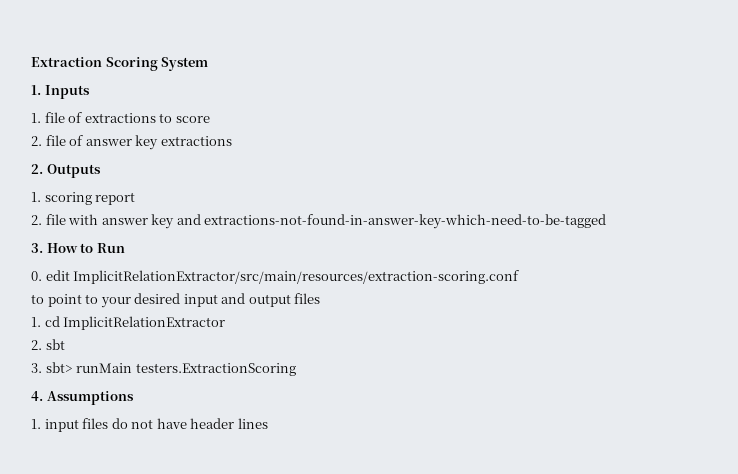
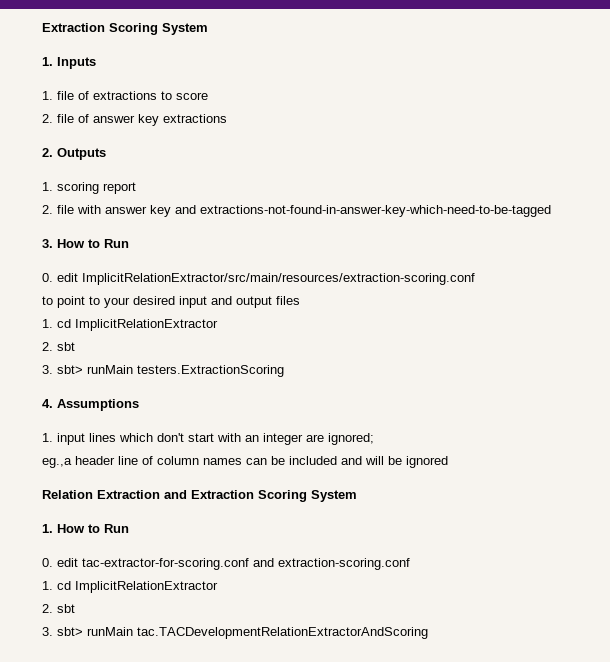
[82,418,268,429] files do not have header lines -> [89,433,374,445] [42,456,448,468] [42,490,357,502] [42,524,129,533] [42,558,410,570] [42,581,218,593] [42,604,75,613] [42,627,428,639] lines which don't start with an integer are ignored; // eg.,a header line of column names can be included and will be ignored // Relation Extraction and Extraction Scoring System // 1. How to Run // 0. edit tac-extractor-for-scoring.conf and extraction-scoring.conf // 1. cd ImplicitRelationExtractor // 2. sbt // 3. sbt> runMain tac.TACDevelopmentRelationExtractorAndScoring

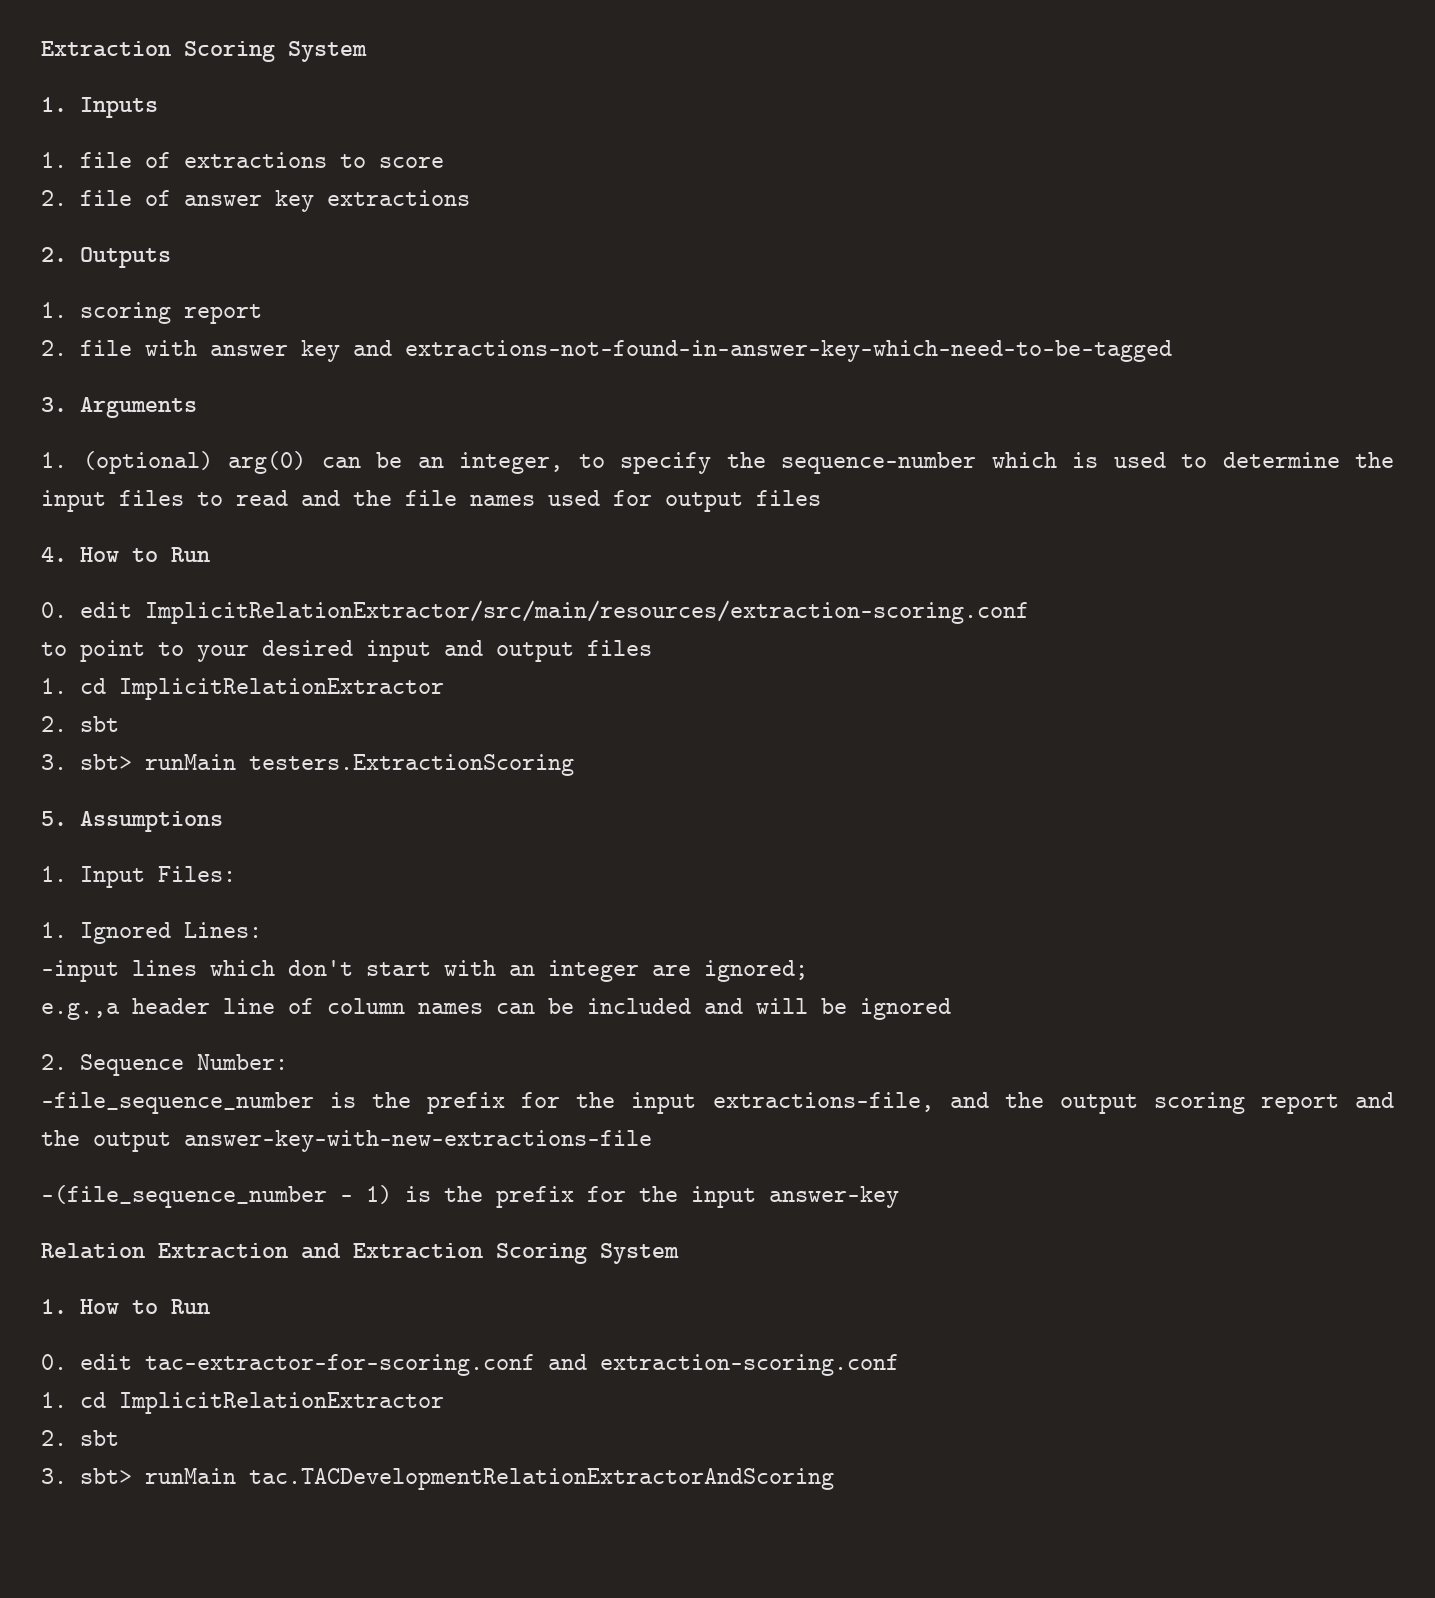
(53, 243) none -> [80,397,197,418] [41,451,1394,474] [41,490,821,512] [41,547,67,562] Arguments // 1. (optional) arg(0) can be an integer, to specify the sequence-number which is used to determine the input files to read and the file names used for output files // 4.
[42,399,53,408] 4. -> [41,811,67,826] 5.
[57,433,85,445] input -> [80,866,236,888] [41,922,262,944] [41,960,119,982] Input Files: // 1. Ignored Lines: // -input
[42,458,72,468] eg.,a -> [41,1002,120,1020] e.g.,a
(448, 462) none -> [41,1054,288,1076] [41,1092,1395,1114] [41,1130,652,1152] [41,1185,899,1208] // 2. Sequence Number: // -file_sequence_number is the prefix for the input extractions-file, and the output scoring report and the output answer-key-with-new-extractions-file // -(file_sequence_number – 1) is the prefix for the input answer-key

